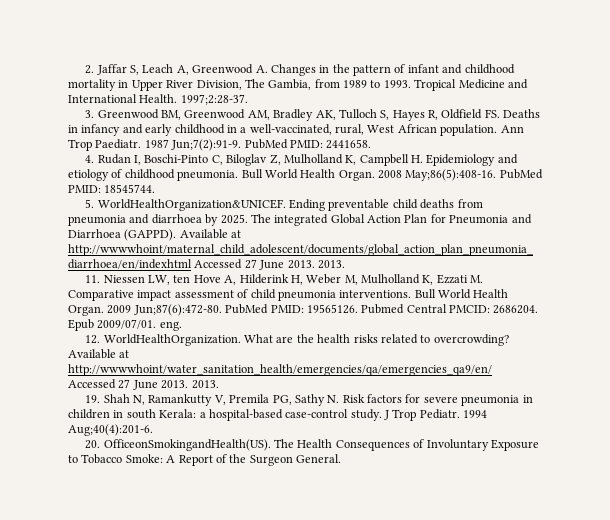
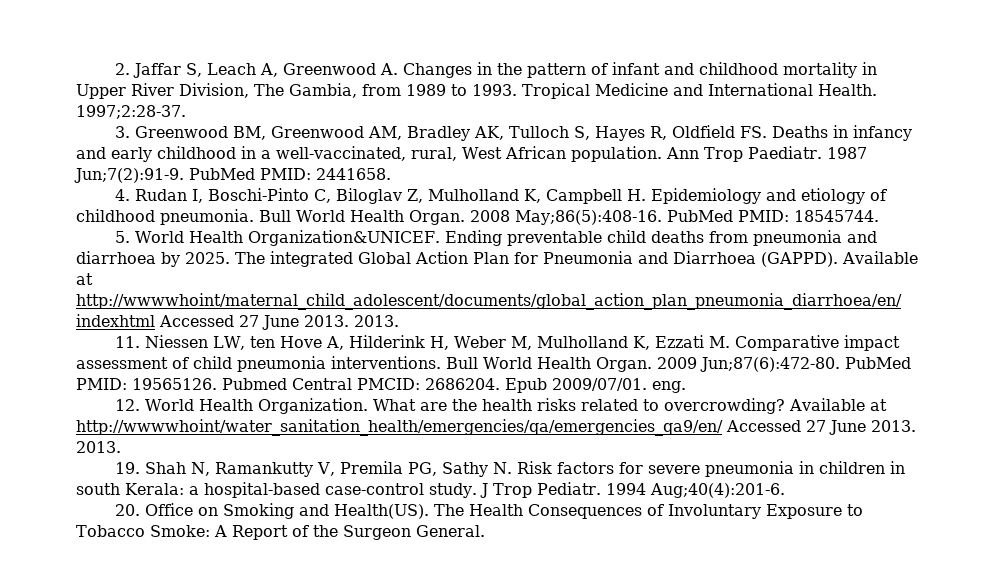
[97,199,286,211] WorldHealthOrganization&UNICEF. -> [135,230,441,246] World Health Organization&UNICEF.
[103,334,241,346] WorldHealthOrganization. -> [145,398,369,414] World Health Organization.
[103,439,271,451] OfficeonSmokingandHealth(US). -> [145,503,430,519] Office on Smoking and Health(US).

